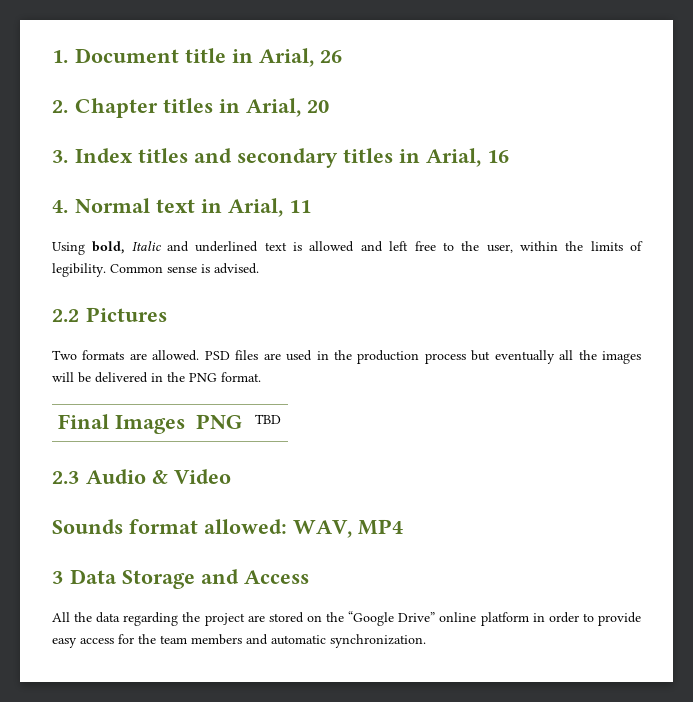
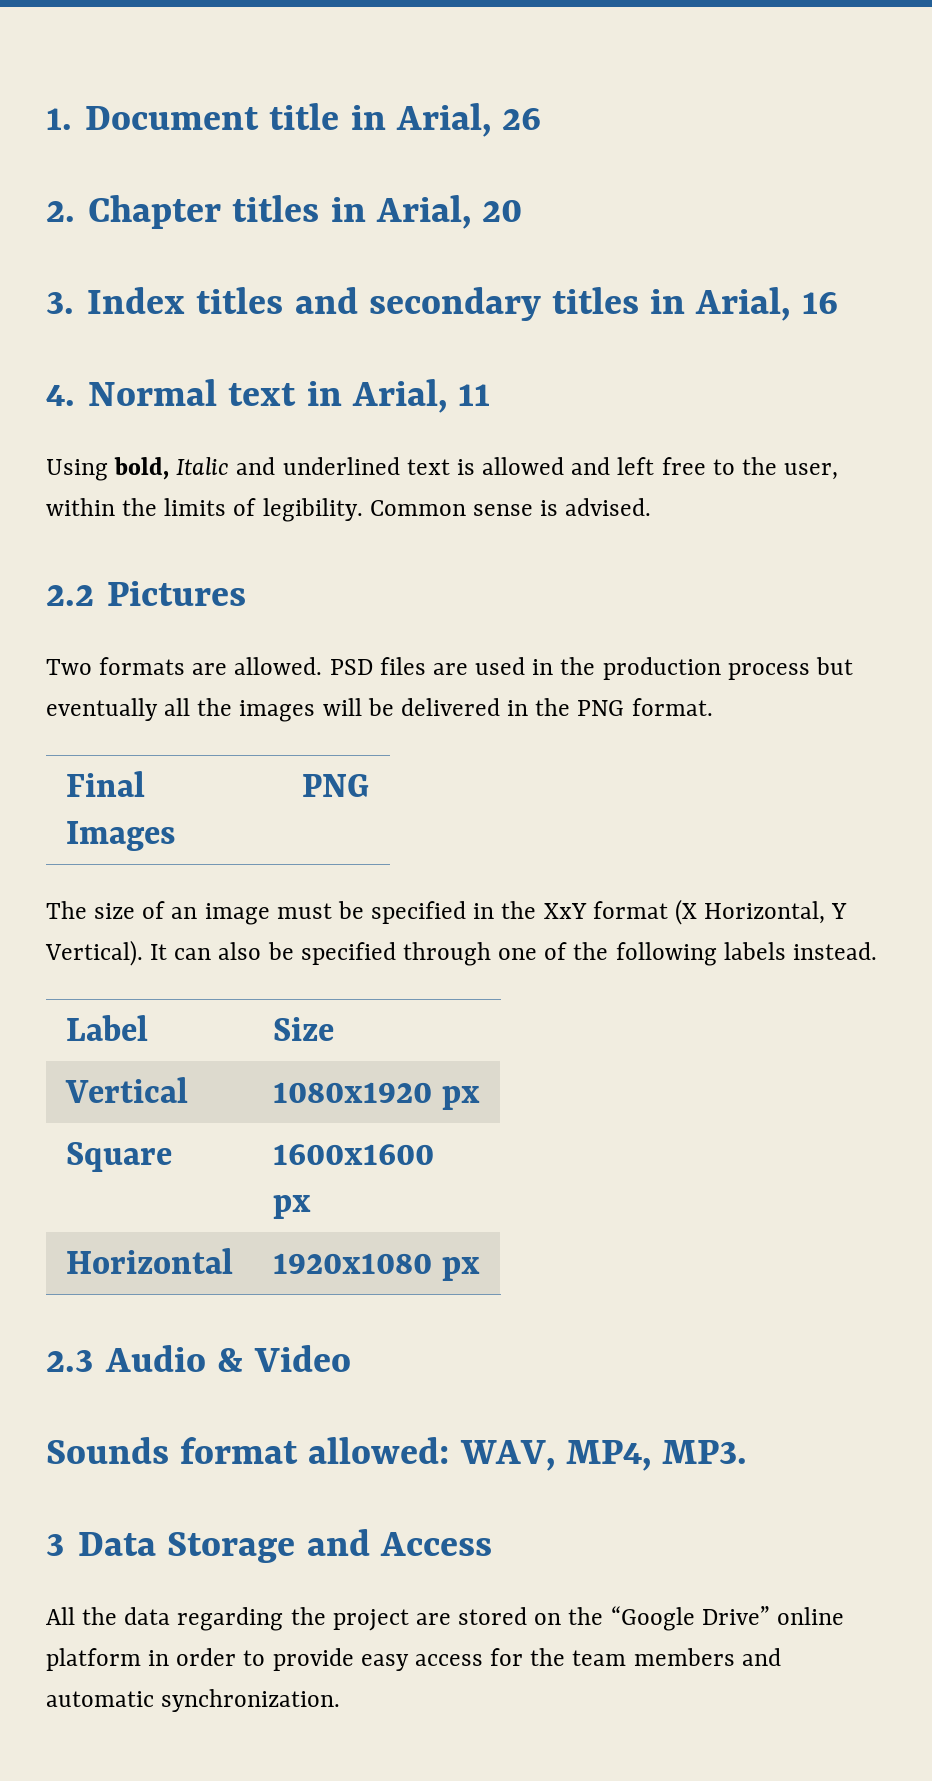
[254,414,281,424] | TBD -> [46,899,848,925] [45,940,877,966] [65,1015,148,1041] [272,1017,334,1041] [64,1077,188,1103] [272,1082,480,1110] [65,1142,172,1172] [272,1144,434,1165] [272,1195,311,1219] [65,1248,233,1274] [272,1253,480,1281] // The size of an image must be specified in the XxY format (X Horizontal, Y Vertical). It can also be specified through one of the following labels instead. // Label | Size // Vertical | 1080x1920 px // Square | 1600x1600 px // Horizontal | 1920x1080 px
[358,519,403,535] MP4 -> [565,1440,748,1471] MP4, MP3.

